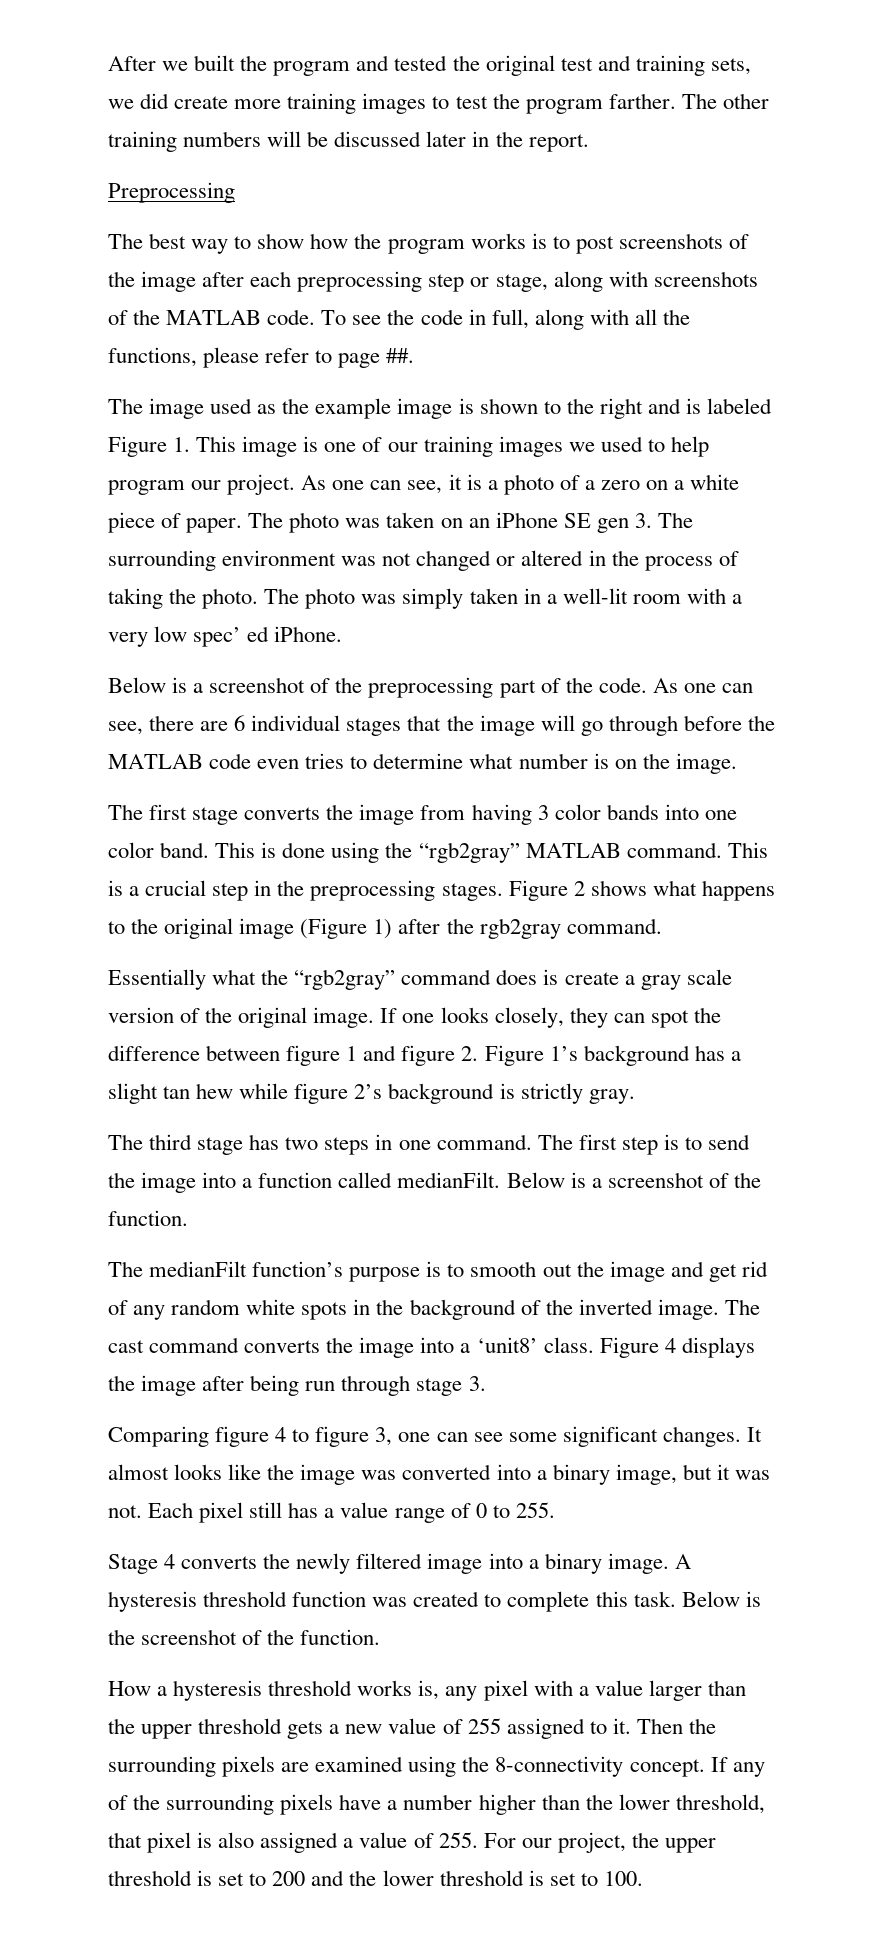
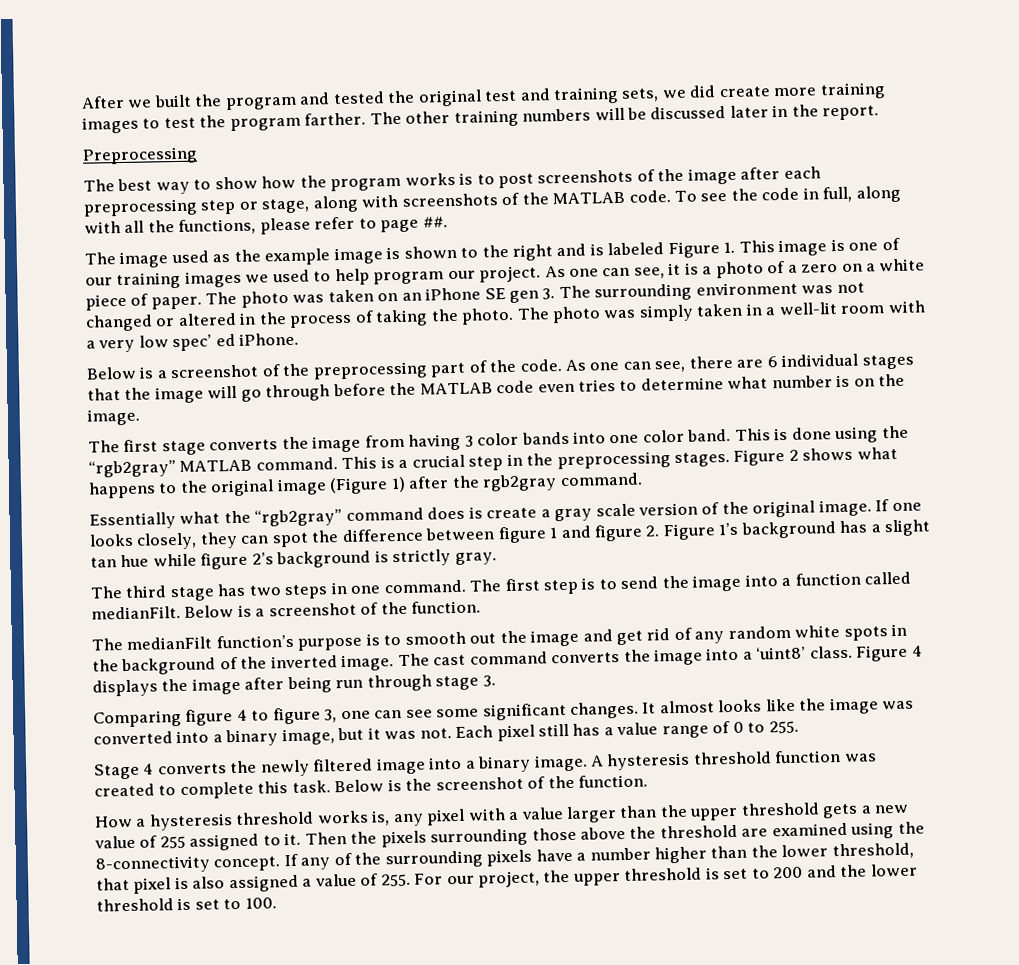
[196,1083,234,1099] hew -> [120,554,150,568] hue
[476,1337,538,1353] ‘unit8’ -> [756,646,807,660] ‘uint8’
[108,1756,276,1777] surrounding pixels -> [380,824,738,848] pixels surrounding those above the threshold

